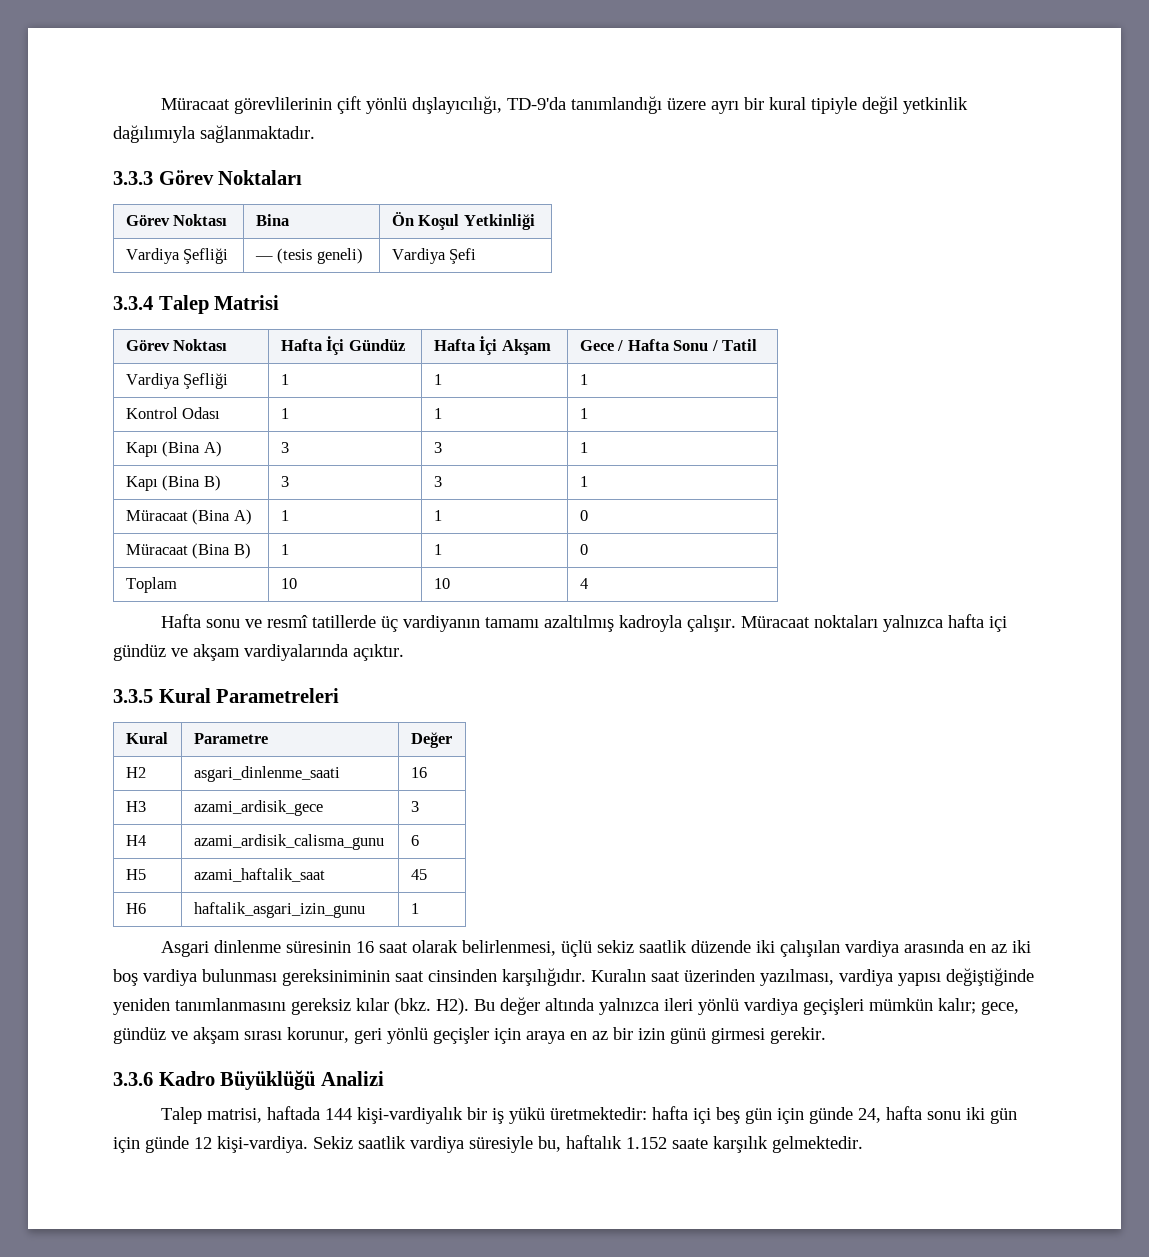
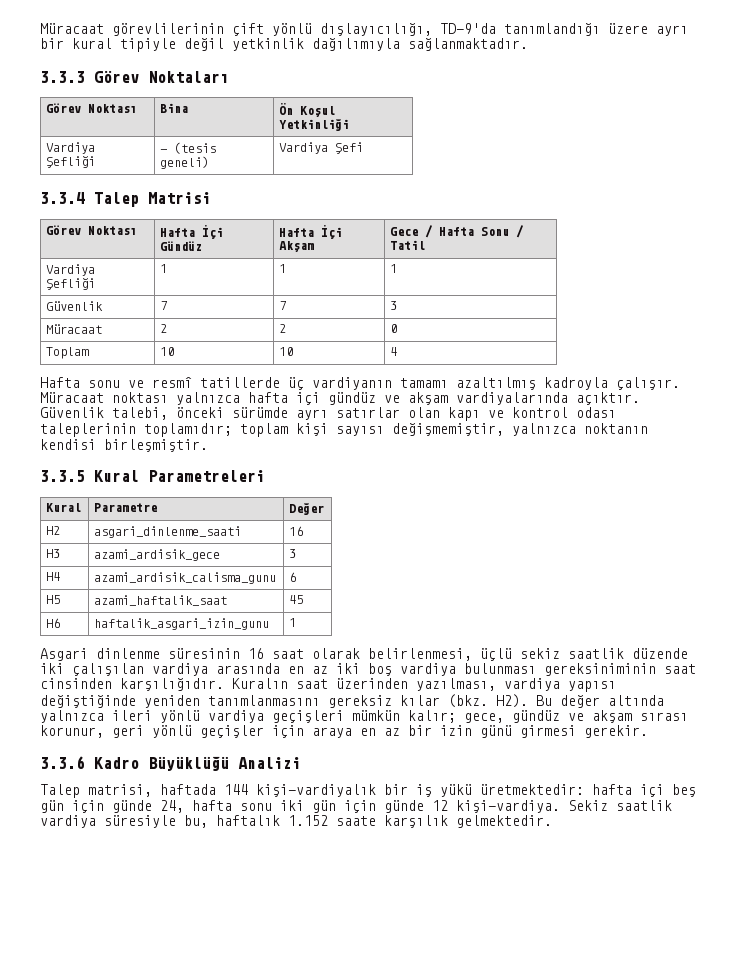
[125,407,221,419] [280,408,289,419] [433,408,442,419] [579,408,588,419] [125,441,222,457] [280,442,289,453] [433,442,442,453] [579,442,588,453] [125,475,221,491] [280,476,289,487] [433,476,442,487] [579,476,588,487] [125,509,252,525] [280,510,289,521] [433,510,442,521] [579,510,588,521] [125,543,251,559] [280,544,289,555] [433,544,442,555] Kontrol Odası | 1 | 1 | 1 // Kapı (Bina A) | 3 | 3 | 1 // Kapı (Bina B) | 3 | 3 | 1 // Müracaat (Bina A) | 1 | 1 | 0 // Müracaat (Bina B) | 1 | 1 -> [46,301,104,311] [160,301,168,310] [279,301,287,310] [390,301,398,310] [46,324,103,334] [160,324,168,333] [279,324,287,333] Güvenlik | 7 | 7 | 3 // Müracaat | 2 | 2
[813,615,878,628] noktaları -> [112,392,168,403] noktası
(404, 652) none -> [40,407,616,421] [40,423,648,437] [40,439,208,452] Güvenlik talebi, önceki sürümde ayrı satırlar olan kapı ve kontrol odası taleplerinin toplamıdır; toplam kişi sayısı değişmemiştir, yalnızca noktanın kendisi birleşmiştir.

